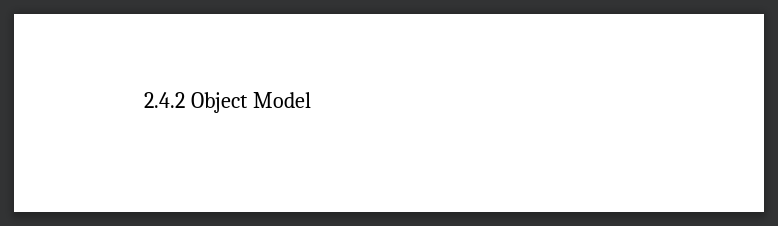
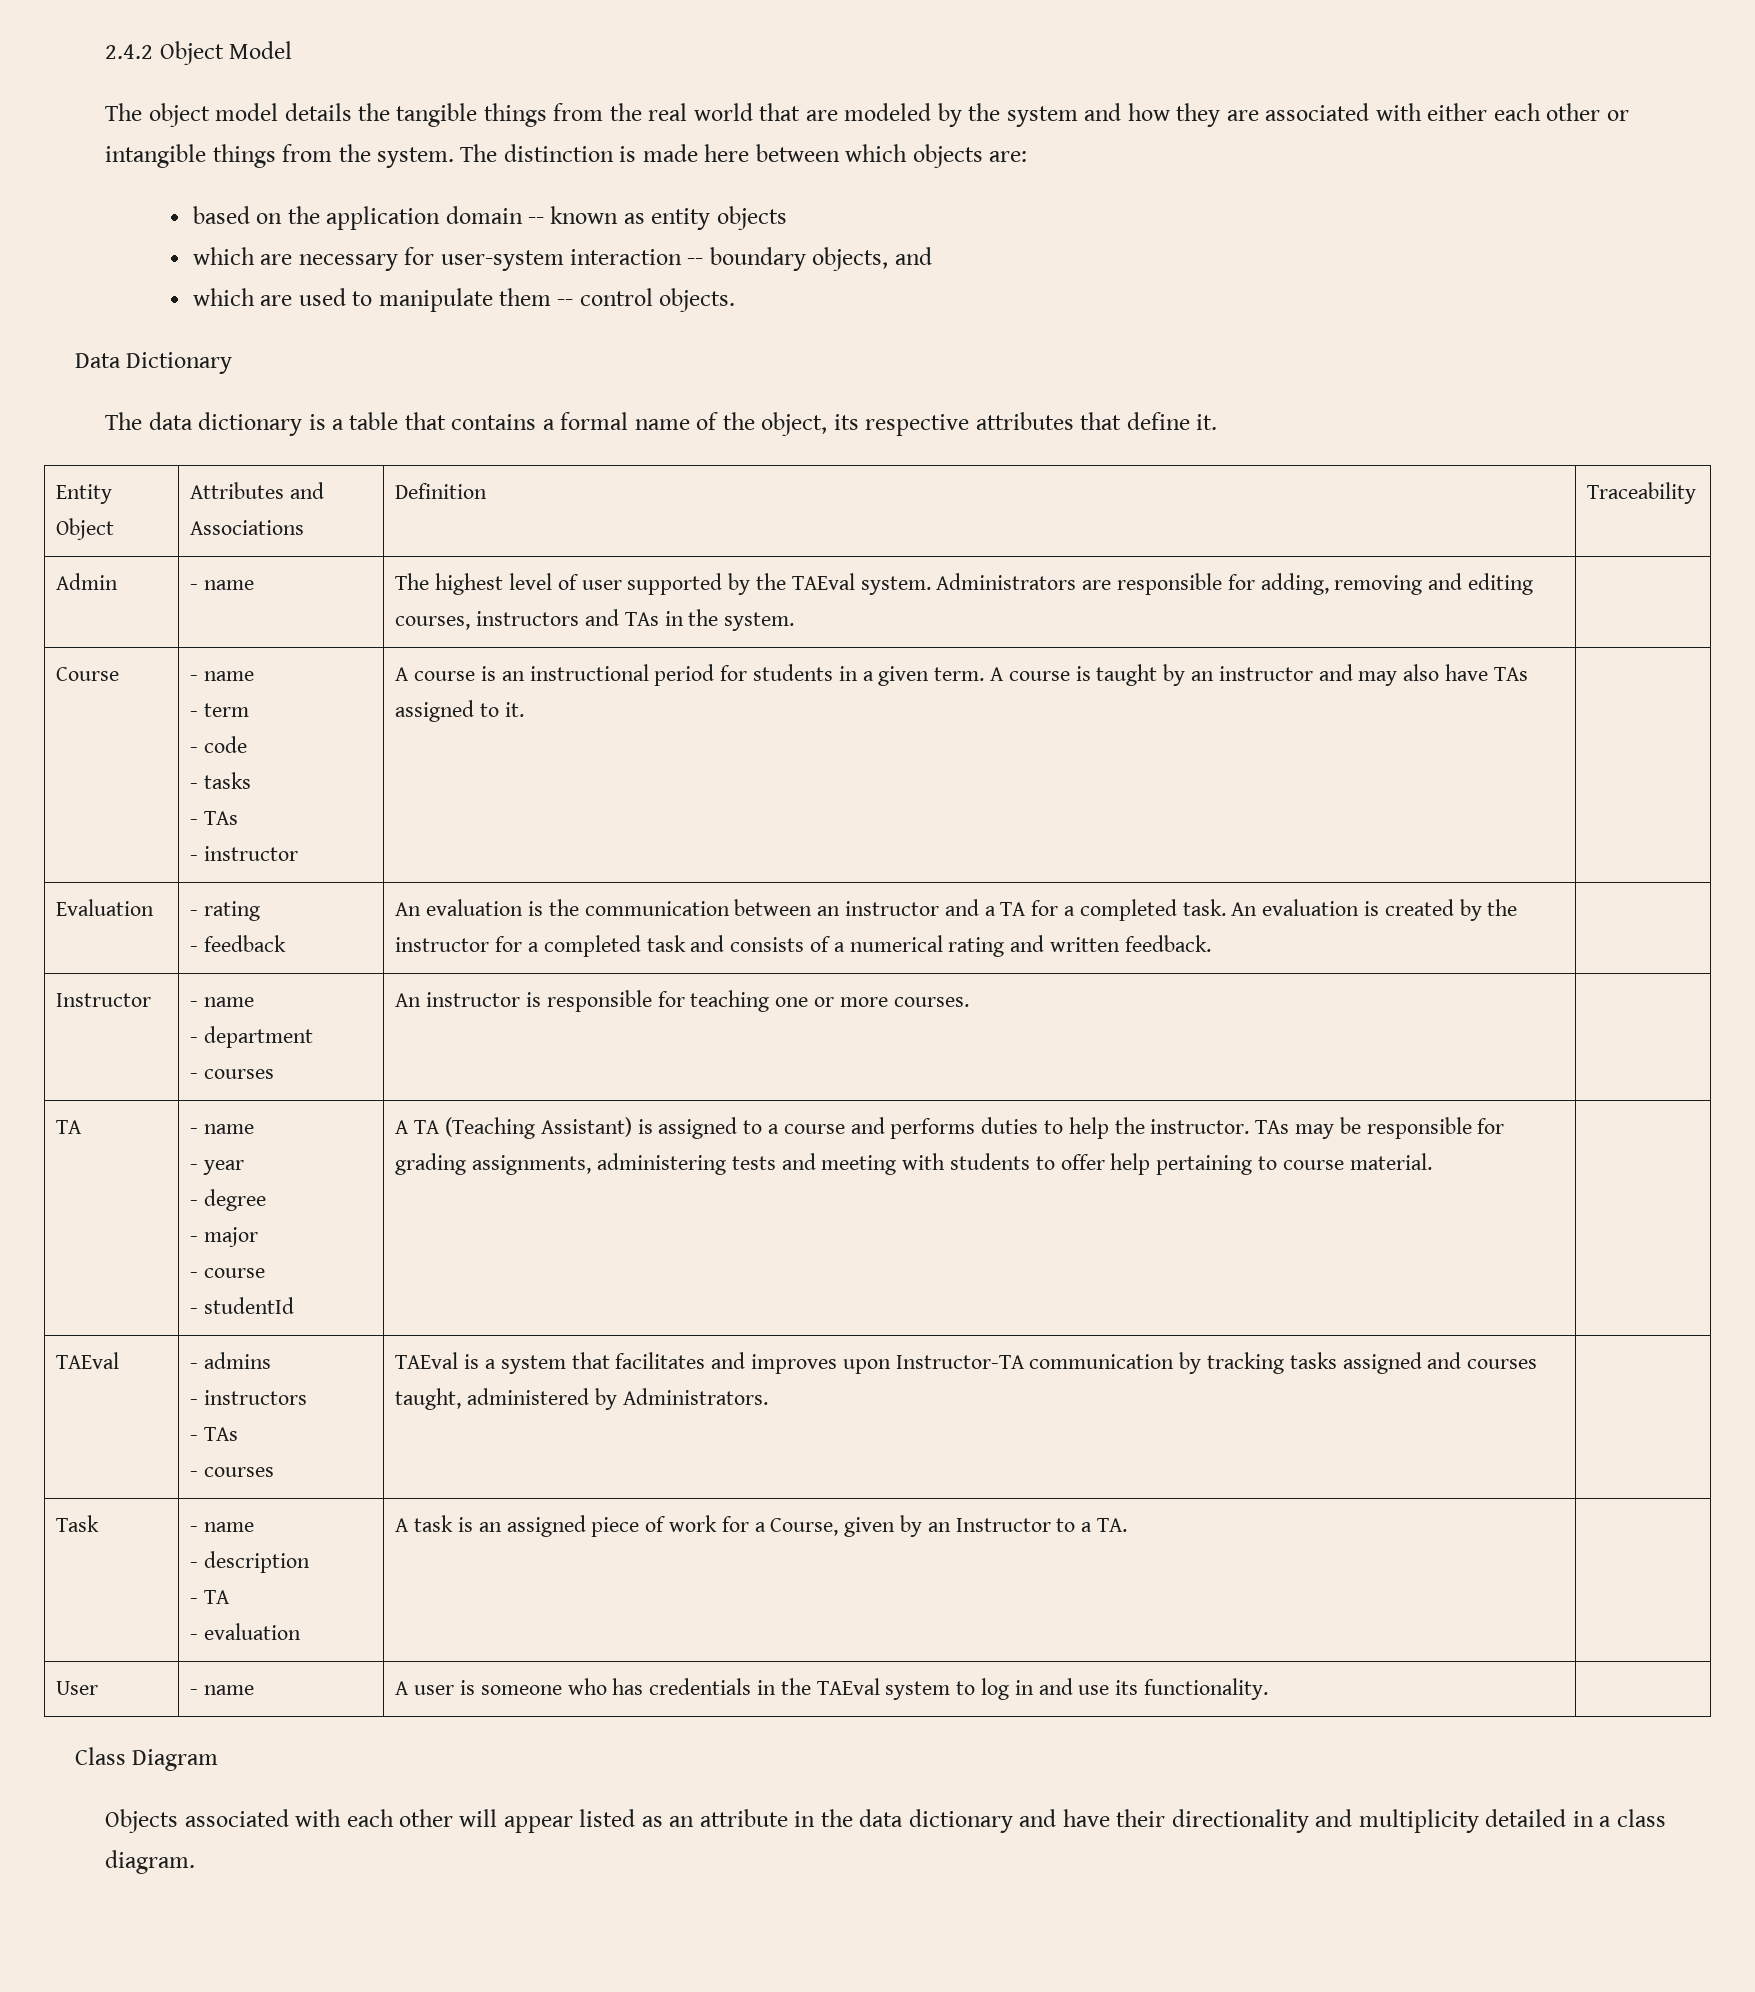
(312, 100) none -> [105,103,1629,127] [105,144,1028,168] [192,206,787,230] [192,247,932,271] [192,288,736,312] [74,352,233,374] [105,412,1218,436] [56,484,113,504] [56,518,115,540] [190,482,325,499] [190,520,305,535] [395,483,488,499] [1587,482,1697,504] [56,573,119,590] [190,580,255,590] [395,573,1534,595] [395,609,795,631] [56,667,120,681] [190,671,255,681] [190,703,250,717] [190,736,248,753] [190,772,252,789] [190,811,239,825] [190,846,299,861] [395,664,1528,686] [395,700,524,722] [56,899,155,916] [190,901,261,921] [190,935,287,952] [395,899,1518,921] [395,935,1211,957] [56,993,152,1007] [190,997,255,1007] [190,1026,314,1048] [190,1069,275,1079] [395,990,969,1012] [56,1120,83,1134] [190,1124,255,1134] [190,1160,245,1175] [190,1189,267,1211] [190,1227,259,1247] [190,1268,266,1278] [190,1297,295,1314] [395,1117,1505,1139] [395,1153,1432,1175] [56,1352,120,1369] [190,1352,272,1369] [190,1390,308,1405] [190,1427,239,1441] [190,1467,275,1477] [395,1352,1538,1374] [395,1388,768,1410] [56,1515,100,1532] [190,1522,255,1532] [190,1551,311,1573] [190,1590,231,1604] [190,1623,302,1640] [395,1515,1128,1537] [56,1681,99,1695] [190,1685,255,1695] [395,1678,1269,1700] [74,1747,219,1771] [105,1809,1666,1833] [105,1850,196,1874] // The object model details the tangible things from the real world that are modeled by the system and how they are associated with either each other or intangible things from the system. The distinction is made here between which objects are: // based on the application domain -- known as entity objects // which are necessary for user-system interaction -- boundary objects, and // which are used to manipulate them -- control objects. // Data Dictionary // The data dictionary is a table that contains a formal name of the object, its respective attributes that define it. // Entity Object | Attributes and Associations | Definition | Traceability // Admin | - name | The highest level of user supported by the TAEval system. Administrators are responsible for adding, removing and editing courses, instructors and TAs in the system. | // Course | - name // - term // - code // - tasks // - TAs // - instructor | A course is an instructional period for students in a given term. A course is taught by an instructor and may also have TAs assigned to it. | // Evaluation | - rating // - feedback | An evaluation is the communication between an instructor and a TA for a completed task. An evaluation is created by the instructor for a completed task and consists of a numerical rating and written feedback. | // Instructor | - name // - department // - courses | An instructor is responsible for teaching one or more courses. | // TA | - name // - year // - degree // - major // - course // - studentId | A TA (Teaching Assistant) is assigned to a course and performs duties to help the instructor. TAs may be responsible for grading assignments, administering tests and meeting with students to offer help pertaining to course material. | // TAEval | - admins // - instructors // - TAs // - courses | TAEval is a system that facilitates and improves upon Instructor-TA communication by tracking tasks assigned and courses taught, administered by Administrators. | // Task | - name // - description // - TA // - evaluation | A task is an assigned piece of work for a Course, given by an Instructor to a TA. | // User | - name | A user is someone who has credentials in the TAEval system to log in and use its functionality. | // Class Diagram // Objects associated with each other will appear listed as an attribute in the data dictionary and have their directionality and multiplicity detailed in a class diagram.

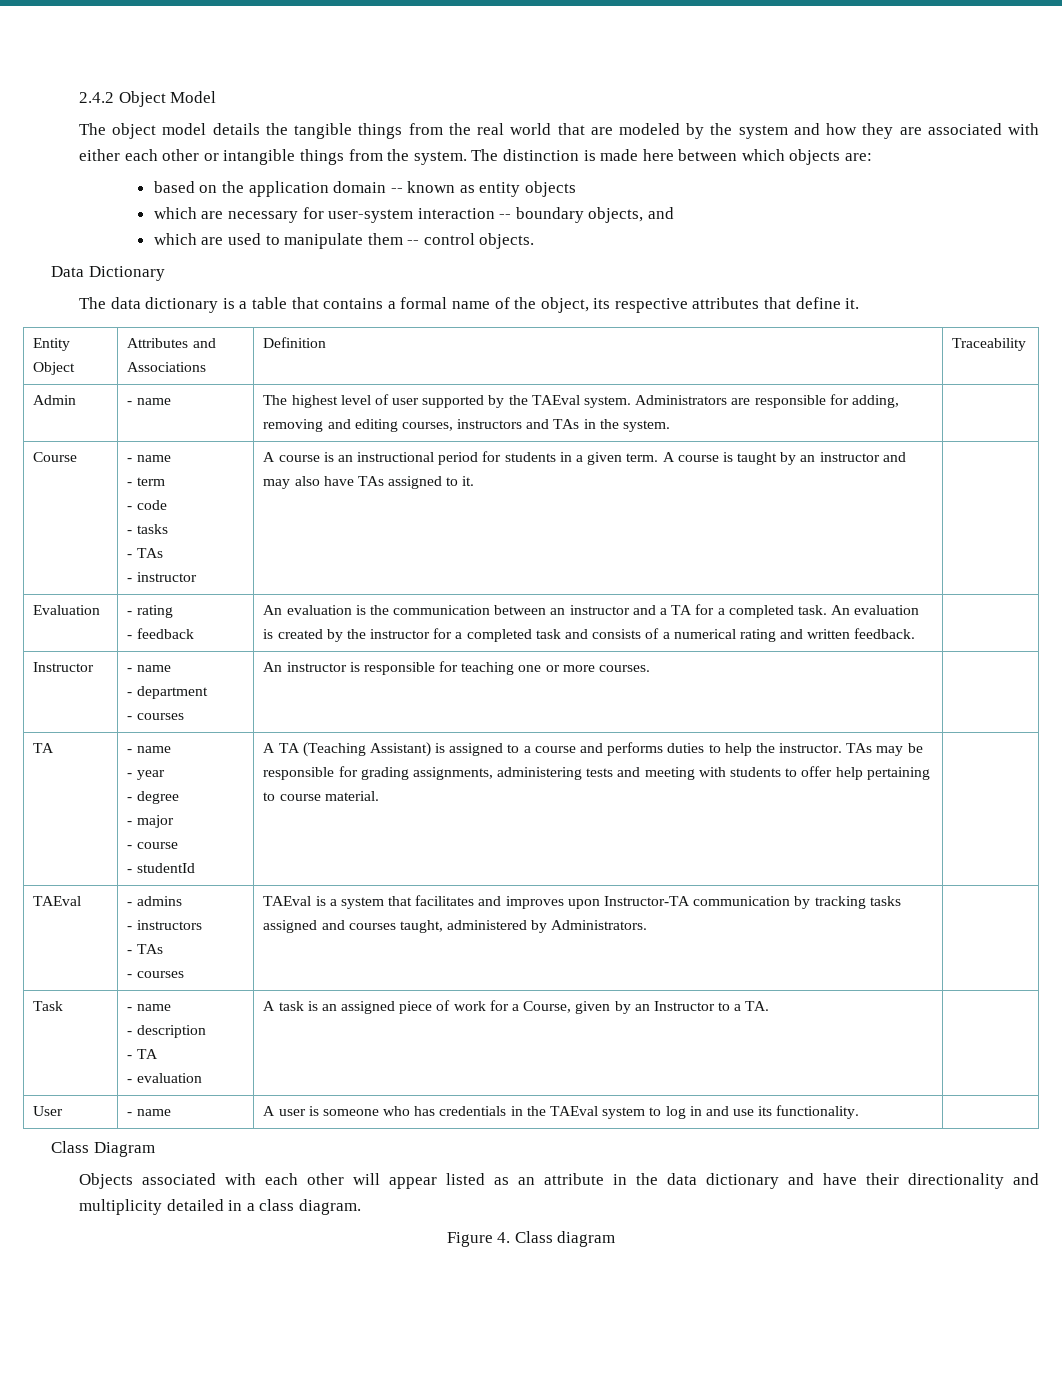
(196, 1862) none -> [446,1231,616,1247] // Figure 4. Class diagram

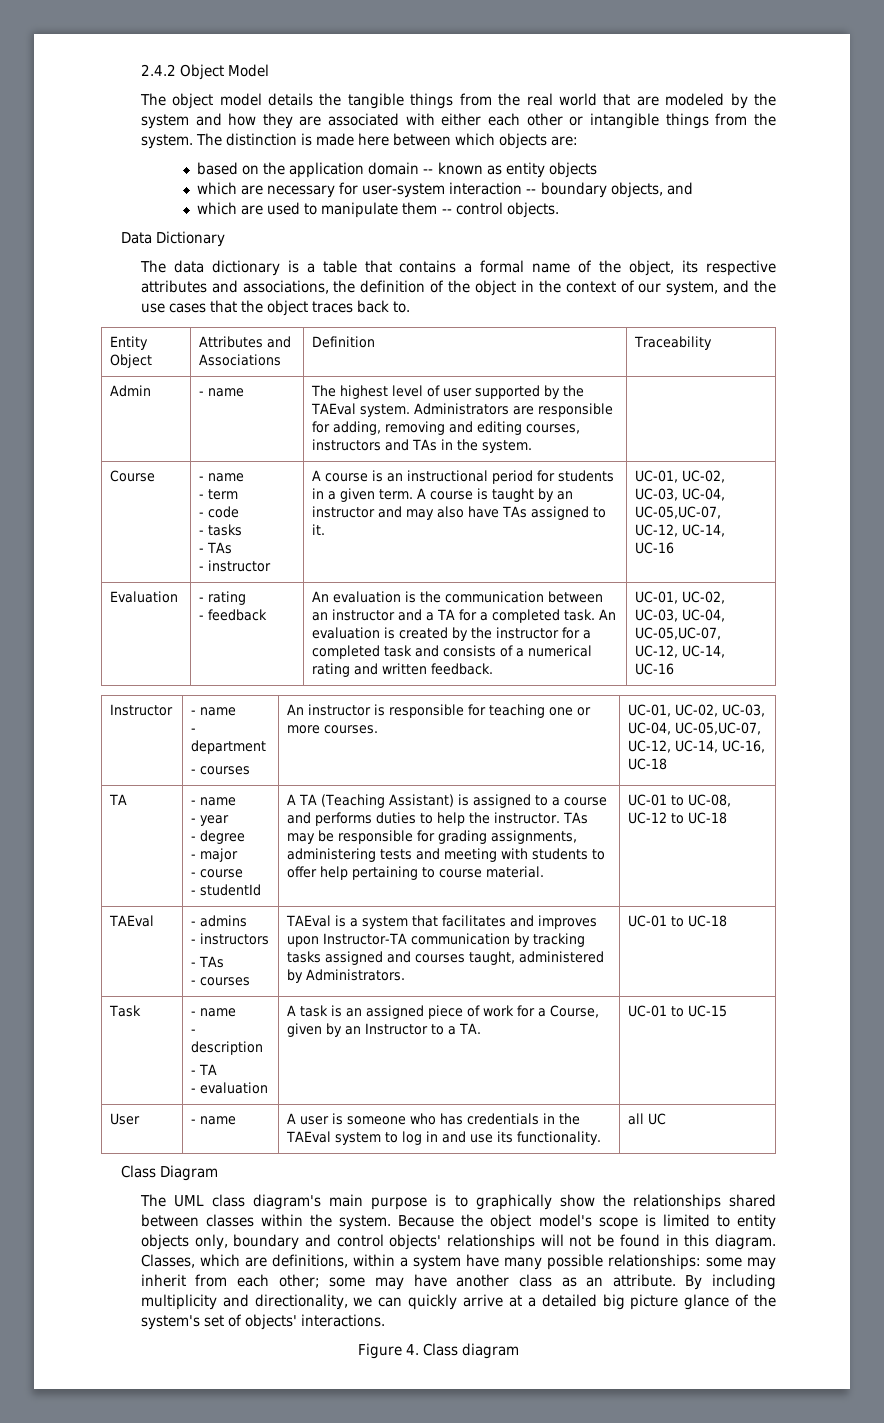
[764,297,860,309] that define it. -> [211,280,777,296] [140,300,411,316] and associations, the definition of the object in the context of our system, and the use cases that the object traces back to.
(475, 481) none -> [635,470,726,483] [635,488,726,501] [635,506,722,519] [635,524,726,537] [635,542,675,554] UC-01, UC-02, UC-03, UC-04, UC-05,UC-07, UC-12, UC-14, UC-16
(916, 633) none -> [635,591,726,604] [635,609,726,622] [635,627,722,640] [635,645,726,658] [635,663,675,675] UC-01, UC-02, UC-03, UC-04, UC-05,UC-07, UC-12, UC-14, UC-16
(651, 668) none -> [628,704,766,717] [628,722,762,735] [628,740,766,753] [628,758,668,770] UC-01, UC-02, UC-03, UC-04, UC-05,UC-07, UC-12, UC-14, UC-16, UC-18
(379, 796) none -> [628,794,732,807] [628,812,728,824] UC-01 to UC-08, UC-12 to UC-18
(648, 925) none -> [628,915,728,927] UC-01 to UC-18
(770, 1006) none -> [628,1005,728,1017] UC-01 to UC-15
(860, 1112) none -> [628,1113,667,1125] all UC
[79,1173,1039,1189] [79,1199,361,1215] Objects associated with each other will appear listed as an attribute in the data dictionary and have their directionality and multiplicity detailed in a class diagram. -> [139,1194,776,1210] [140,1214,776,1230] [140,1234,776,1250] [140,1254,776,1270] [140,1274,776,1290] [140,1294,776,1310] [140,1314,386,1330] The UML class diagram's main purpose is to graphically show the relationships shared between classes within the system. Because the object model's scope is limited to entity objects only, boundary and control objects' relationships will not be found in this diagram. Classes, which are definitions, within a system have many possible relationships: some may inherit from each other; some may have another class as an attribute. By including multiplicity and directionality, we can quickly arrive at a detailed big picture glance of the system's set of objects' interactions.

